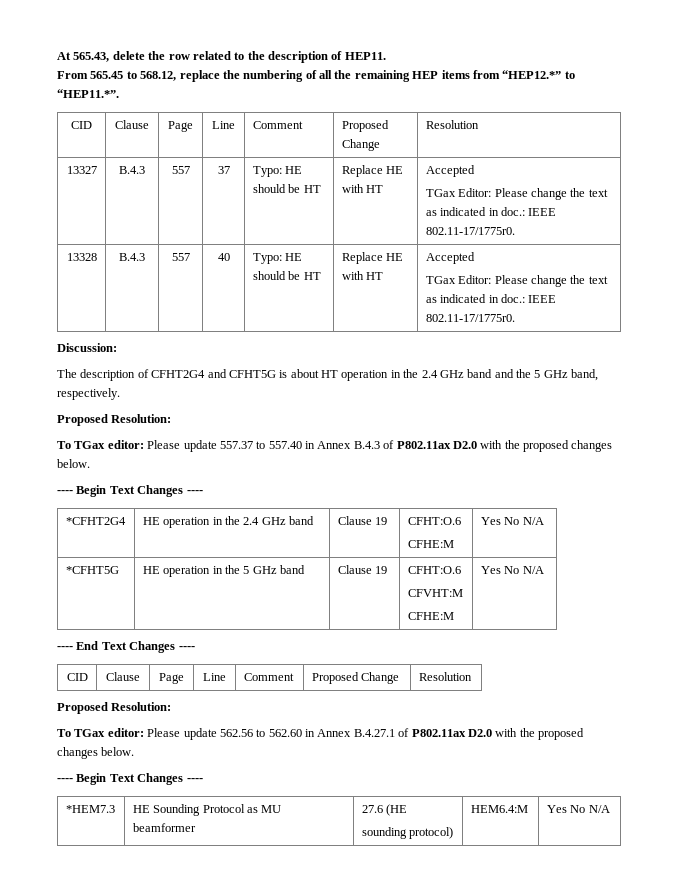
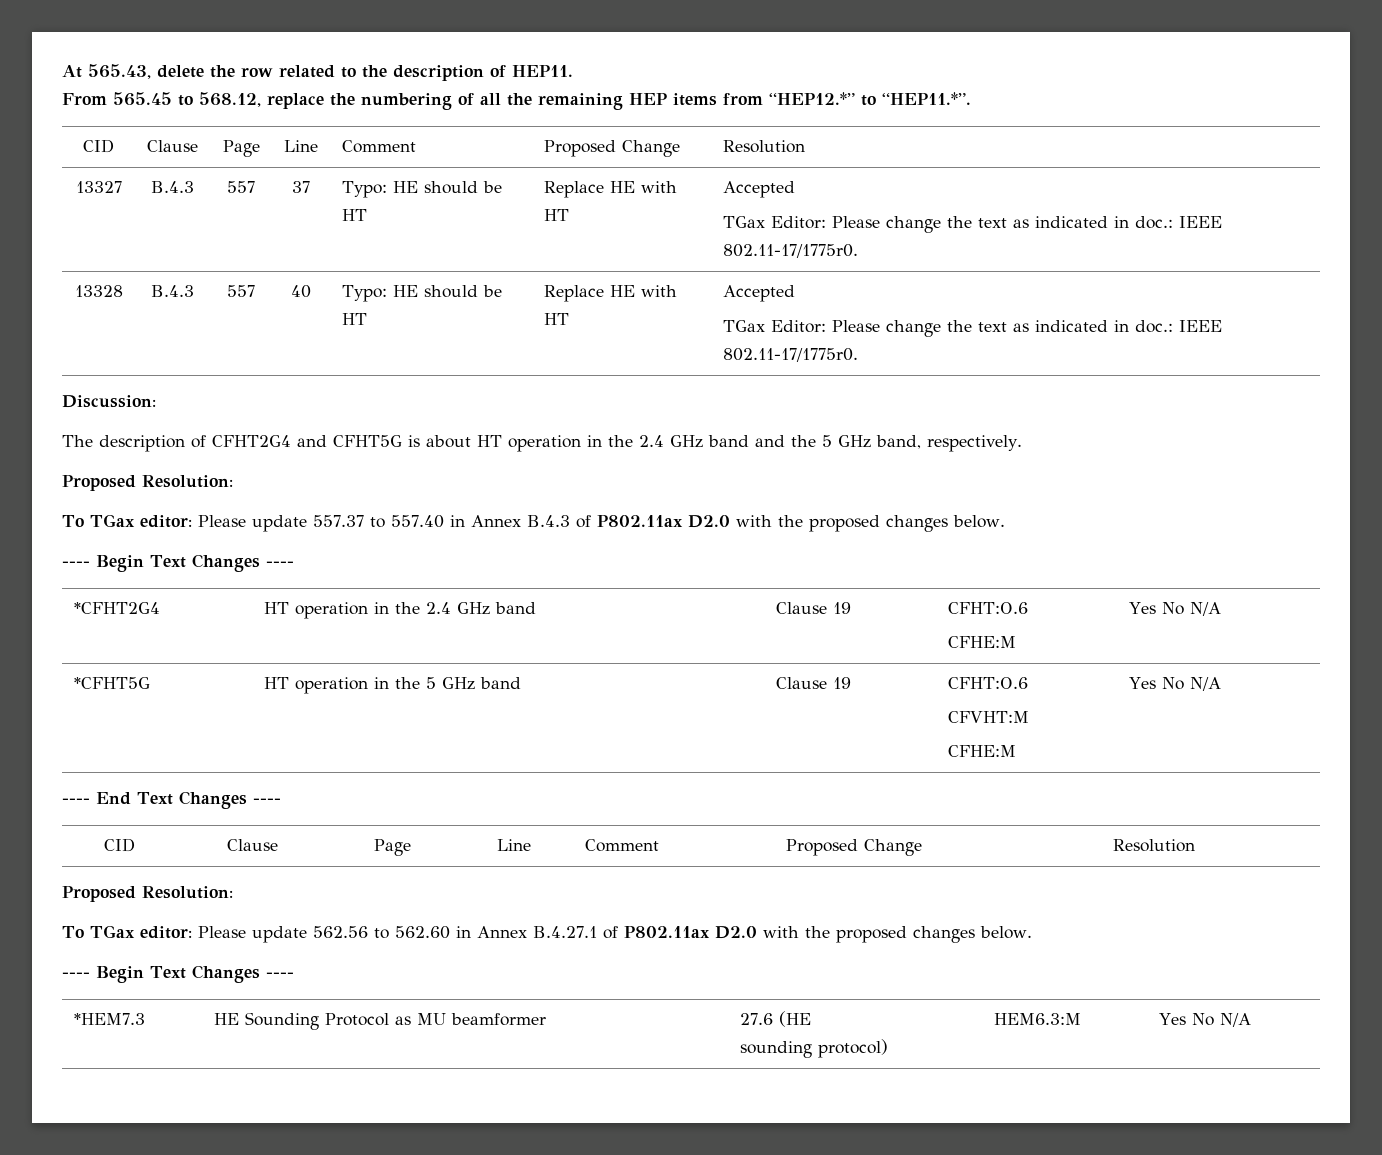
[142,517,160,525] HE -> [263,602,289,614] HT
[142,566,160,574] HE -> [263,677,289,689] HT
[470,805,528,813] HEM6.4:M -> [993,1013,1081,1025] HEM6.3:M

